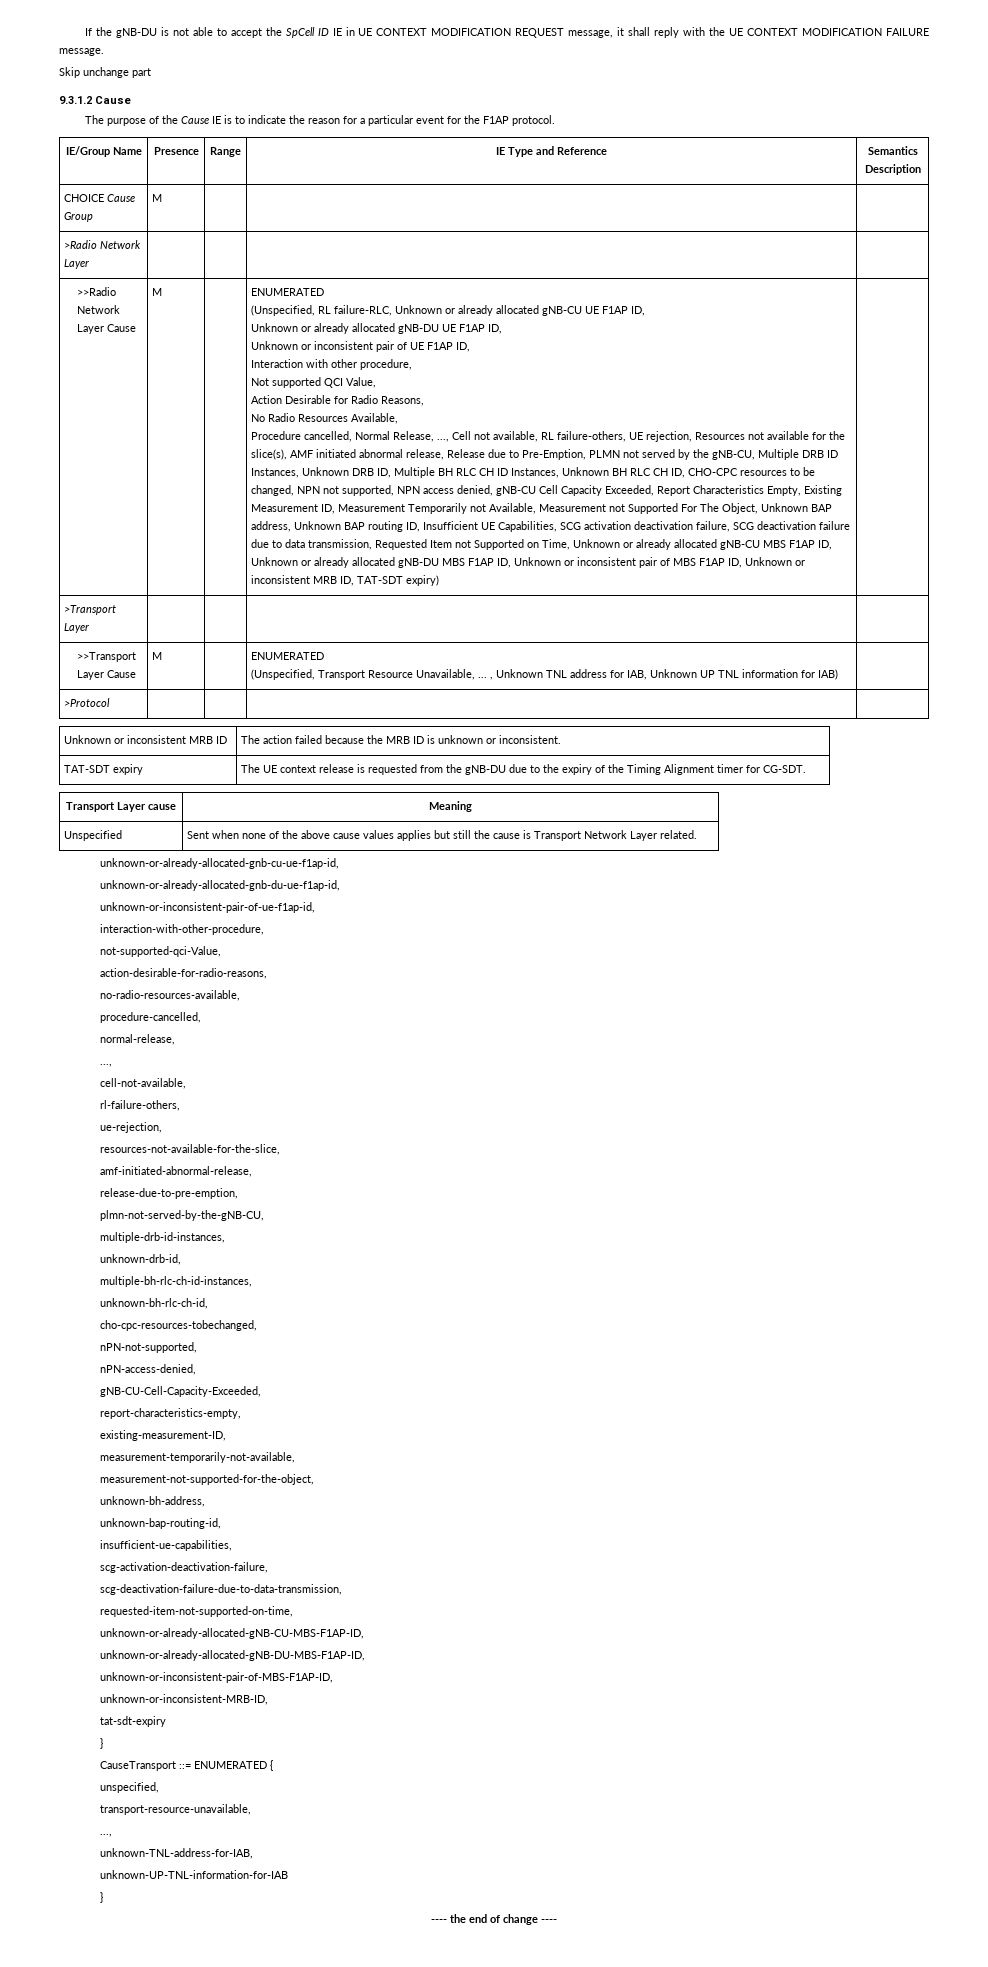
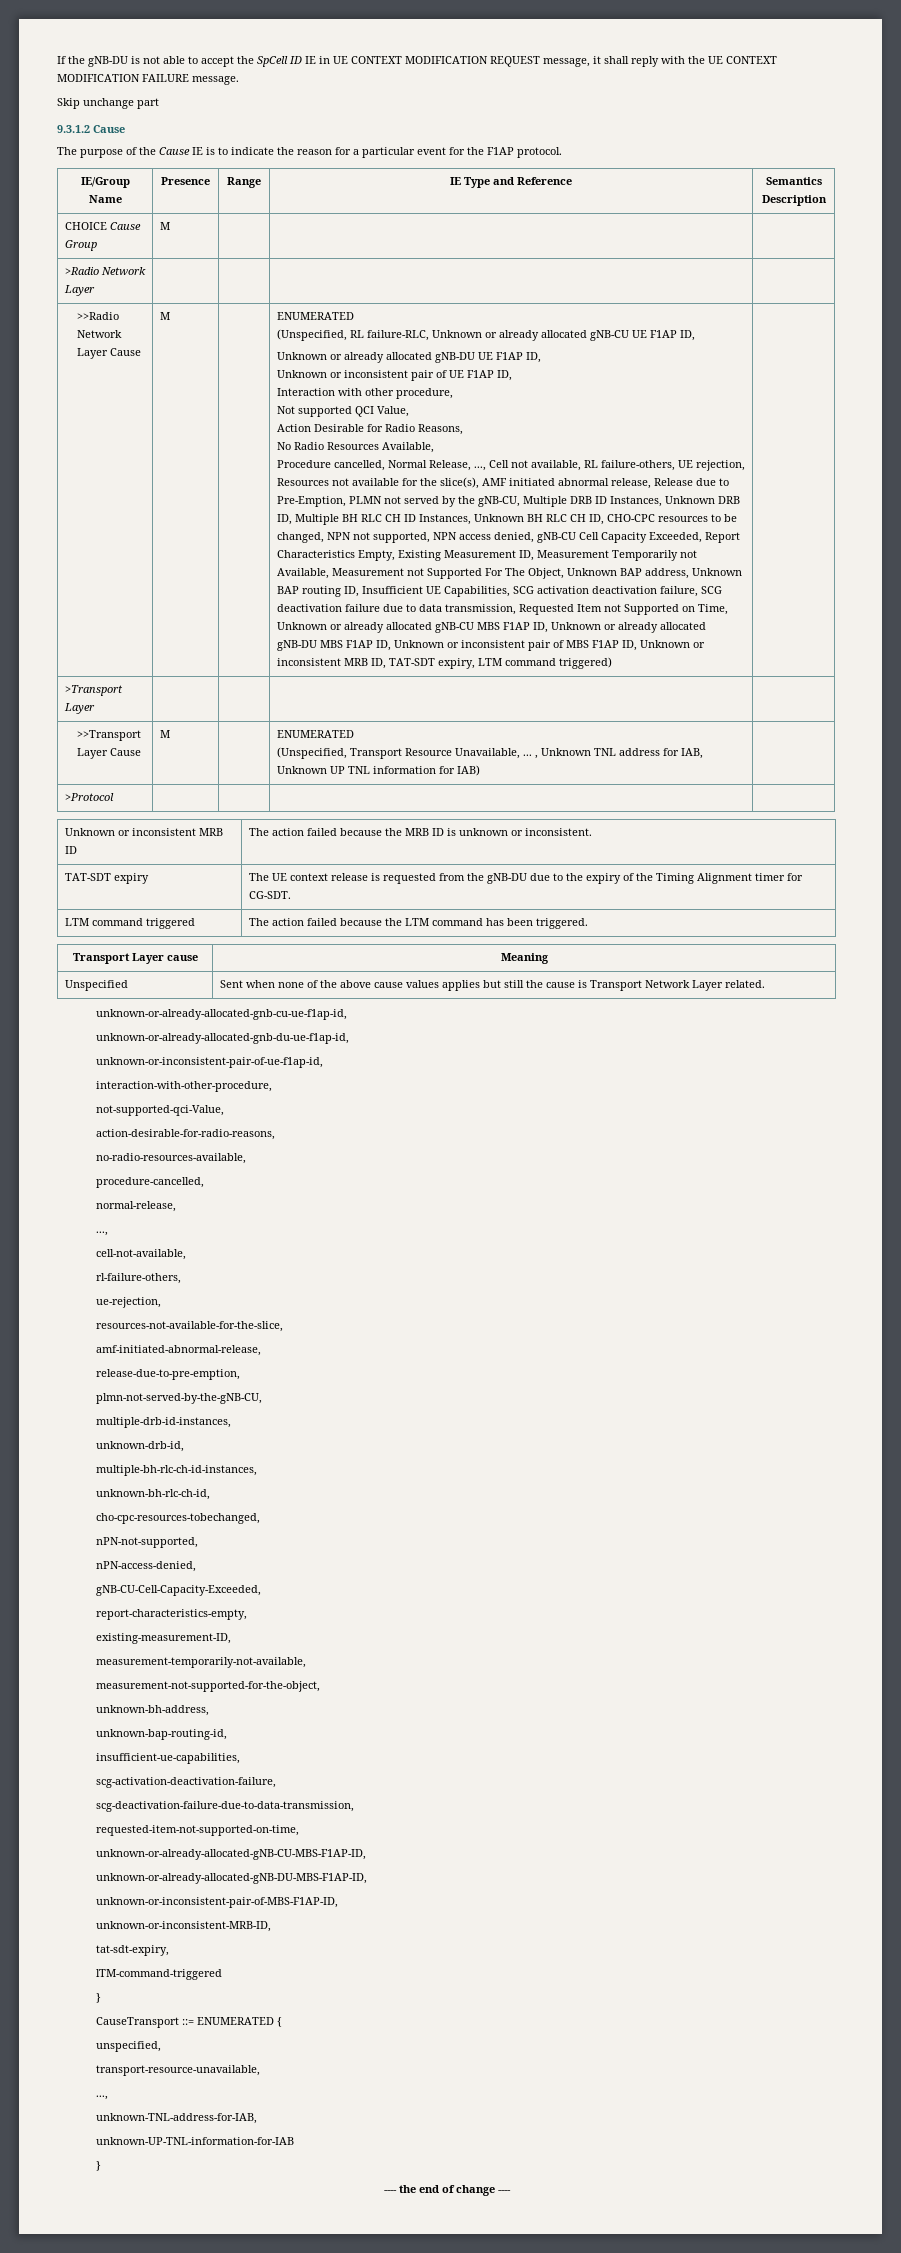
[406,575,440,586] expiry) -> [437,657,612,669] expiry, LTM command triggered)
(807, 769) none -> [64,918,195,929] [248,918,588,929] // LTM command triggered | The action failed because the LTM command has been triggered.
[100,1716,167,1727] tat-sdt-expiry -> [96,1945,170,1956] [96,1969,223,1980] tat-sdt-expiry, // lTM-command-triggered

